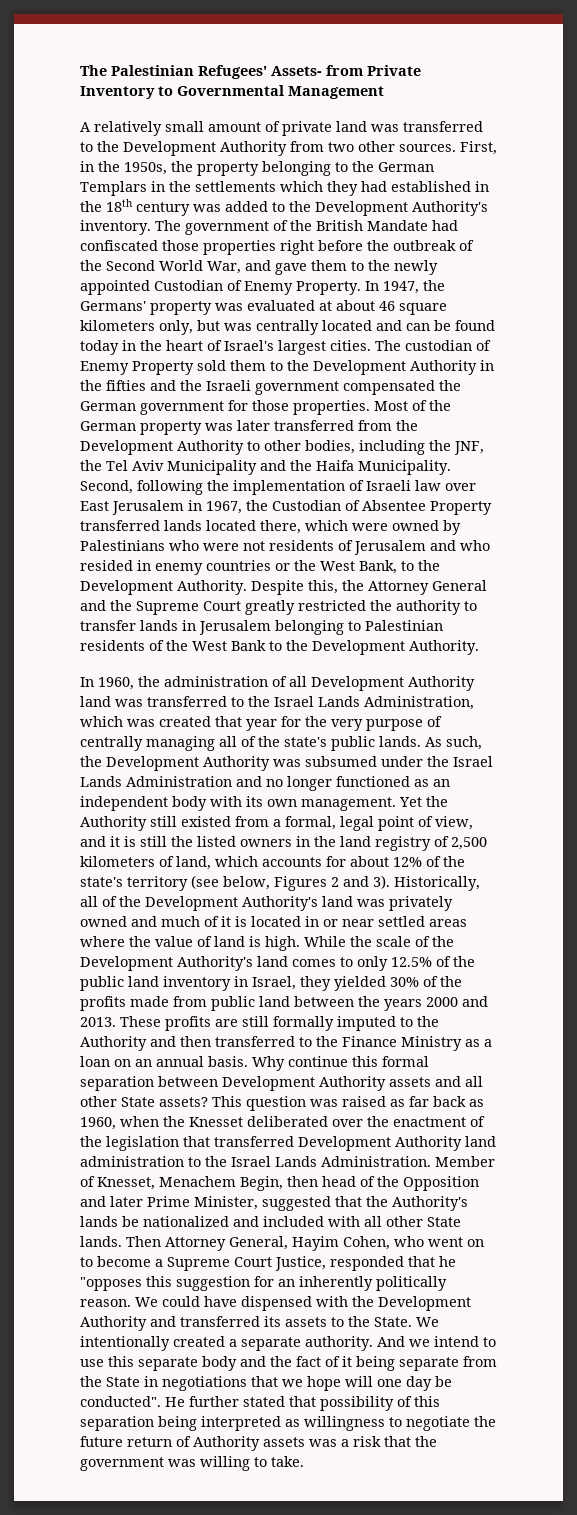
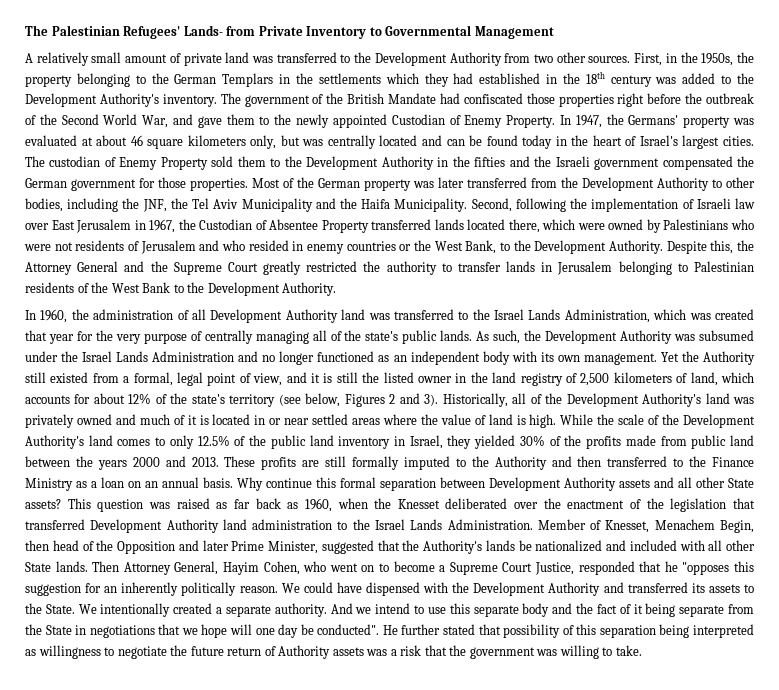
[271,66,322,76] Assets- -> [183,25,223,36] Lands-
[240,839,292,847] owners -> [417,376,452,383] owner

